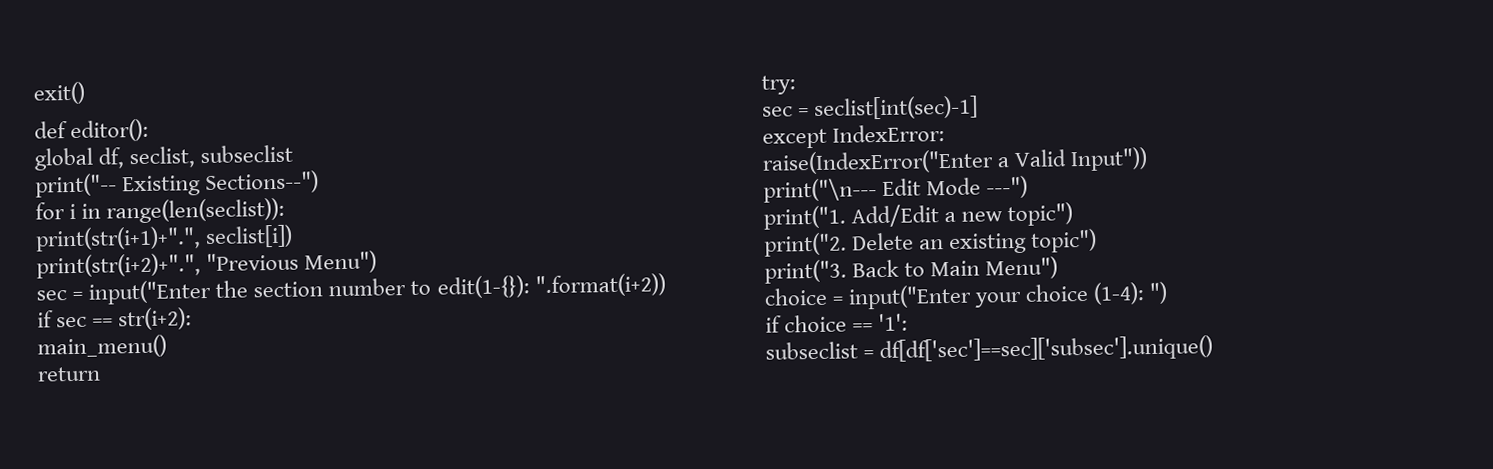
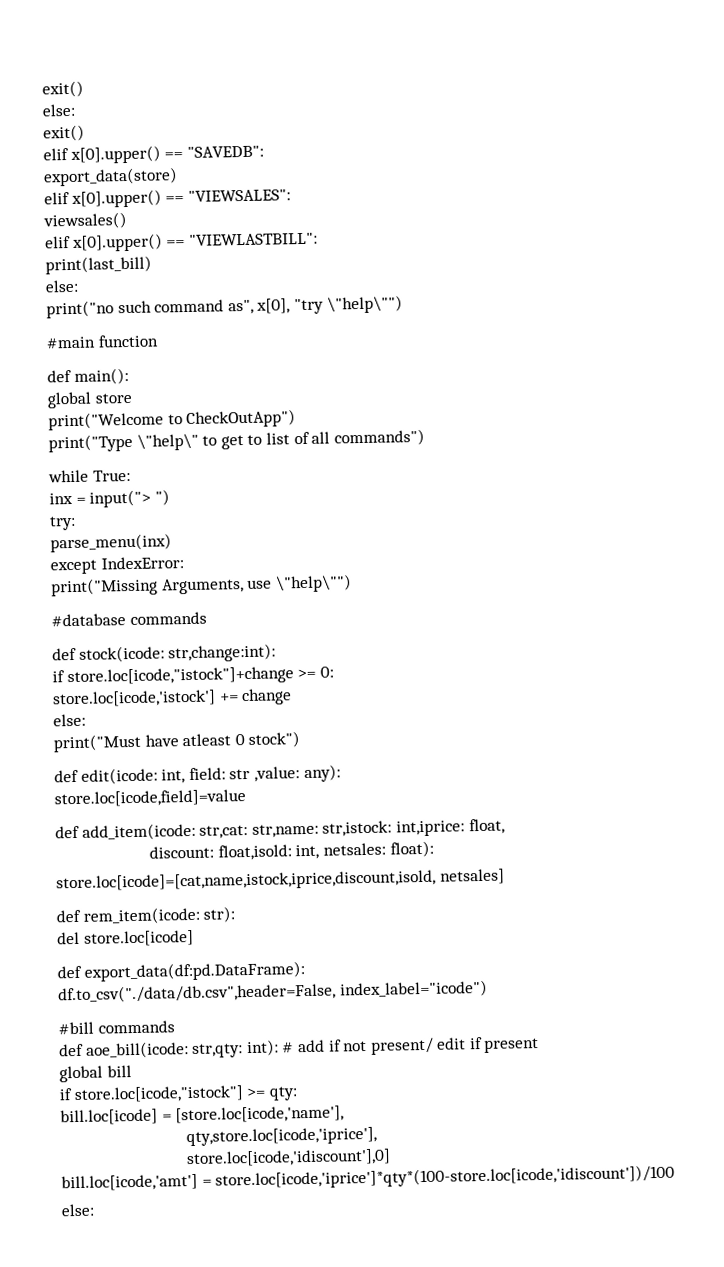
[33,81,85,105] [34,118,150,143] [34,144,294,171] [35,170,320,198] [35,197,286,224] [35,224,294,252] [36,250,378,279] [36,273,666,305] [37,307,193,331] [37,334,167,359] [37,366,101,382] [761,75,796,95] [762,95,979,120] [762,124,946,149] [762,147,1149,175] [763,175,1029,203] [763,202,1074,230] [763,228,1098,257] [764,256,1059,284] [764,281,1169,310] [765,313,909,333] [765,335,1214,364] exit() // def editor(): // global df, seclist, subseclist // print("-- Existing Sections--") // for i in range(len(seclist)): // print(str(i+1)+".", seclist[i]) // print(str(i+2)+".", "Previous Menu") // sec = input("Enter the section number to edit(1-{}): ".format(i+2)) // if sec == str(i+2): // main_menu() // return // try: // sec = seclist[int(sec)-1] // except IndexError: // raise(IndexError("Enter a Valid Input")) // print("\n--- Edit Mode ---") // print("1. Add/Edit a new topic") // print("2. Delete an existing topic") // print("3. Back to Main Menu") // choice = input("Enter your choice (1-4): ") // if choice == '1': // subseclist = df[df['sec']==sec]['subsec'].unique() -> [42,80,84,98] [42,103,76,117] [43,124,85,142] [43,145,264,164] [43,167,178,187] [44,189,291,208] [43,212,127,230] [45,232,318,252] [45,255,152,275] [45,279,79,293] [46,295,403,319] [46,334,159,349] [47,367,129,385] [47,391,132,409] [48,409,297,431] [48,428,425,453] [48,469,131,483] [49,489,170,508] [49,515,76,531] [50,533,172,553] [50,556,184,575] [51,574,352,597] [51,611,207,627] [52,643,277,663] [52,666,334,687] [52,688,293,708] [53,713,86,727] [53,731,301,753] [54,764,341,785] [54,789,246,808] [55,818,505,841] [149,840,434,861] [56,868,505,893] [56,906,236,925] [57,929,194,947] [57,961,305,982] [58,979,488,1004] [58,1020,175,1035] [59,1036,540,1059] [59,1065,132,1083] [59,1085,298,1104] [60,1105,345,1126] [185,1126,377,1147] [185,1148,391,1168] [61,1164,676,1192] [61,1203,95,1217] exit() // else: // exit() // elif x[0].upper() == "SAVEDB": // export_data(store) // elif x[0].upper() == "VIEWSALES": // viewsales() // elif x[0].upper() == "VIEWLASTBILL": // print(last_bill) // else: // print("no such command as", x[0], "try \"help\"") // #main function // def main(): // global store // print("Welcome to CheckOutApp") // print("Type \"help\" to get to list of all commands") // while True: // inx = input("> ") // try: // parse_menu(inx) // except IndexError: // print("Missing Arguments, use \"help\"") // #database commands // def stock(icode: str,change:int): // if store.loc[icode,"istock"]+change >= 0: // store.loc[icode,'istock'] += change // else: // print("Must have atleast 0 stock") // def edit(icode: int, field: str ,value: any): // store.loc[icode,field]=value // def add_item(icode: str,cat: str,name: str,istock: int,iprice: float, // discount: float,isold: int, netsales: float): // store.loc[icode]=[cat,name,istock,iprice,discount,isold, netsales] // def rem_item(icode: str): // del store.loc[icode] // def export_data(df:pd.DataFrame): // df.to_csv("./data/db.csv",header=False, index_label="icode") // #bill commands // def aoe_bill(icode: str,qty: int): # add if not present/ edit if present // global bill // if store.loc[icode,"istock"] >= qty: // bill.loc[icode] = [store.loc[icode,'name'], // qty,store.loc[icode,'iprice'], // store.loc[icode,'idiscount'],0] // bill.loc[icode,'amt'] = store.loc[icode,'iprice']*qty*(100-store.loc[icode,'idiscount'])/100 // else:

